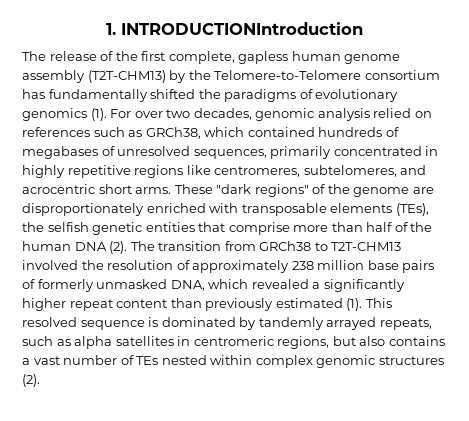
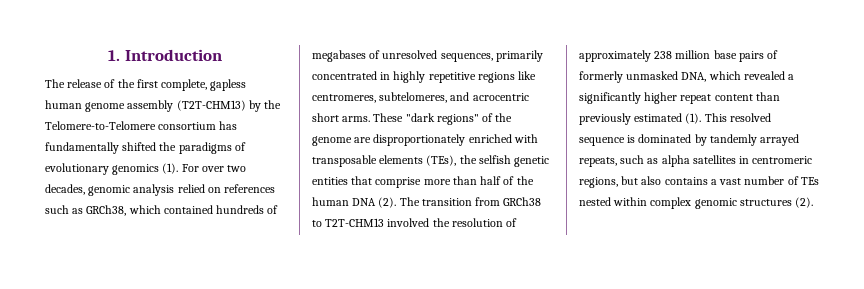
[121,22,363,35] INTRODUCTIONIntroduction -> [124,49,222,61] Introduction

